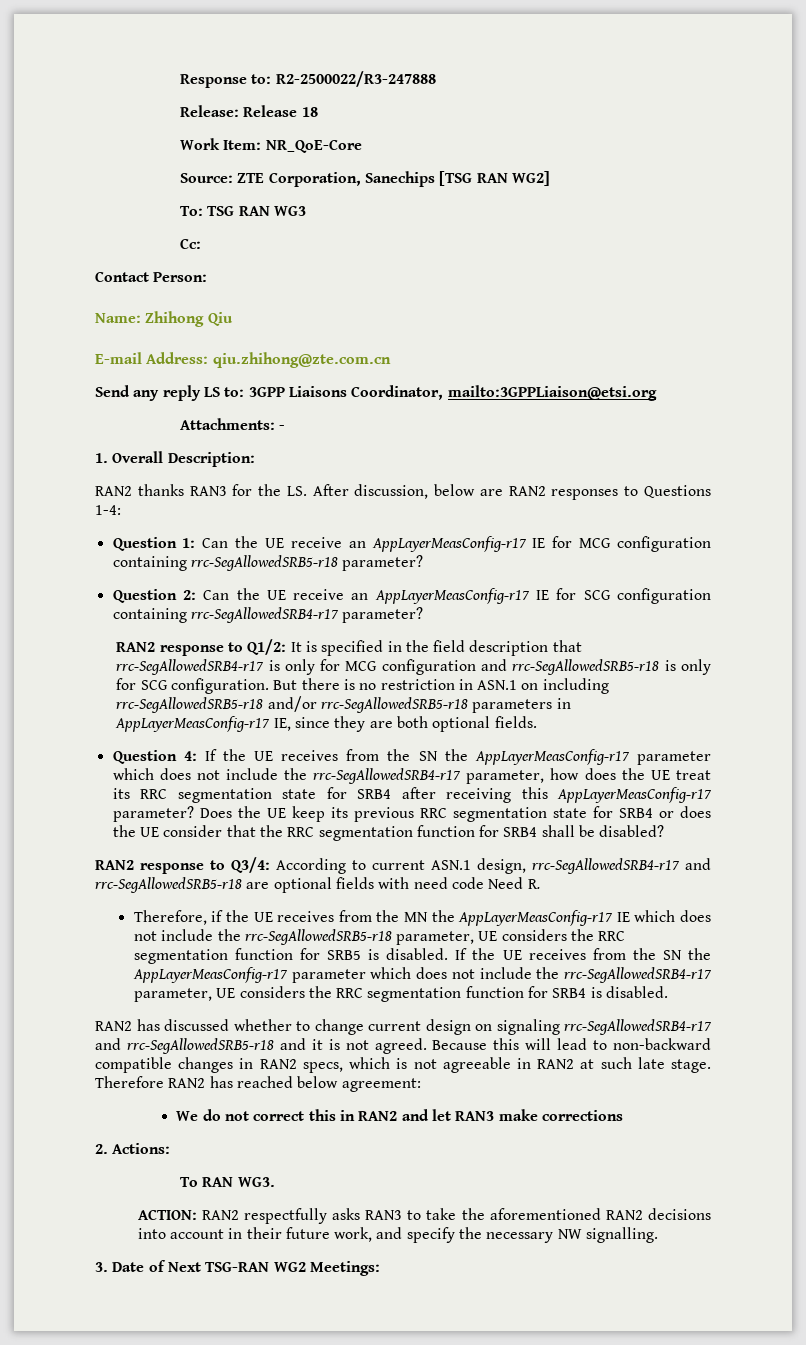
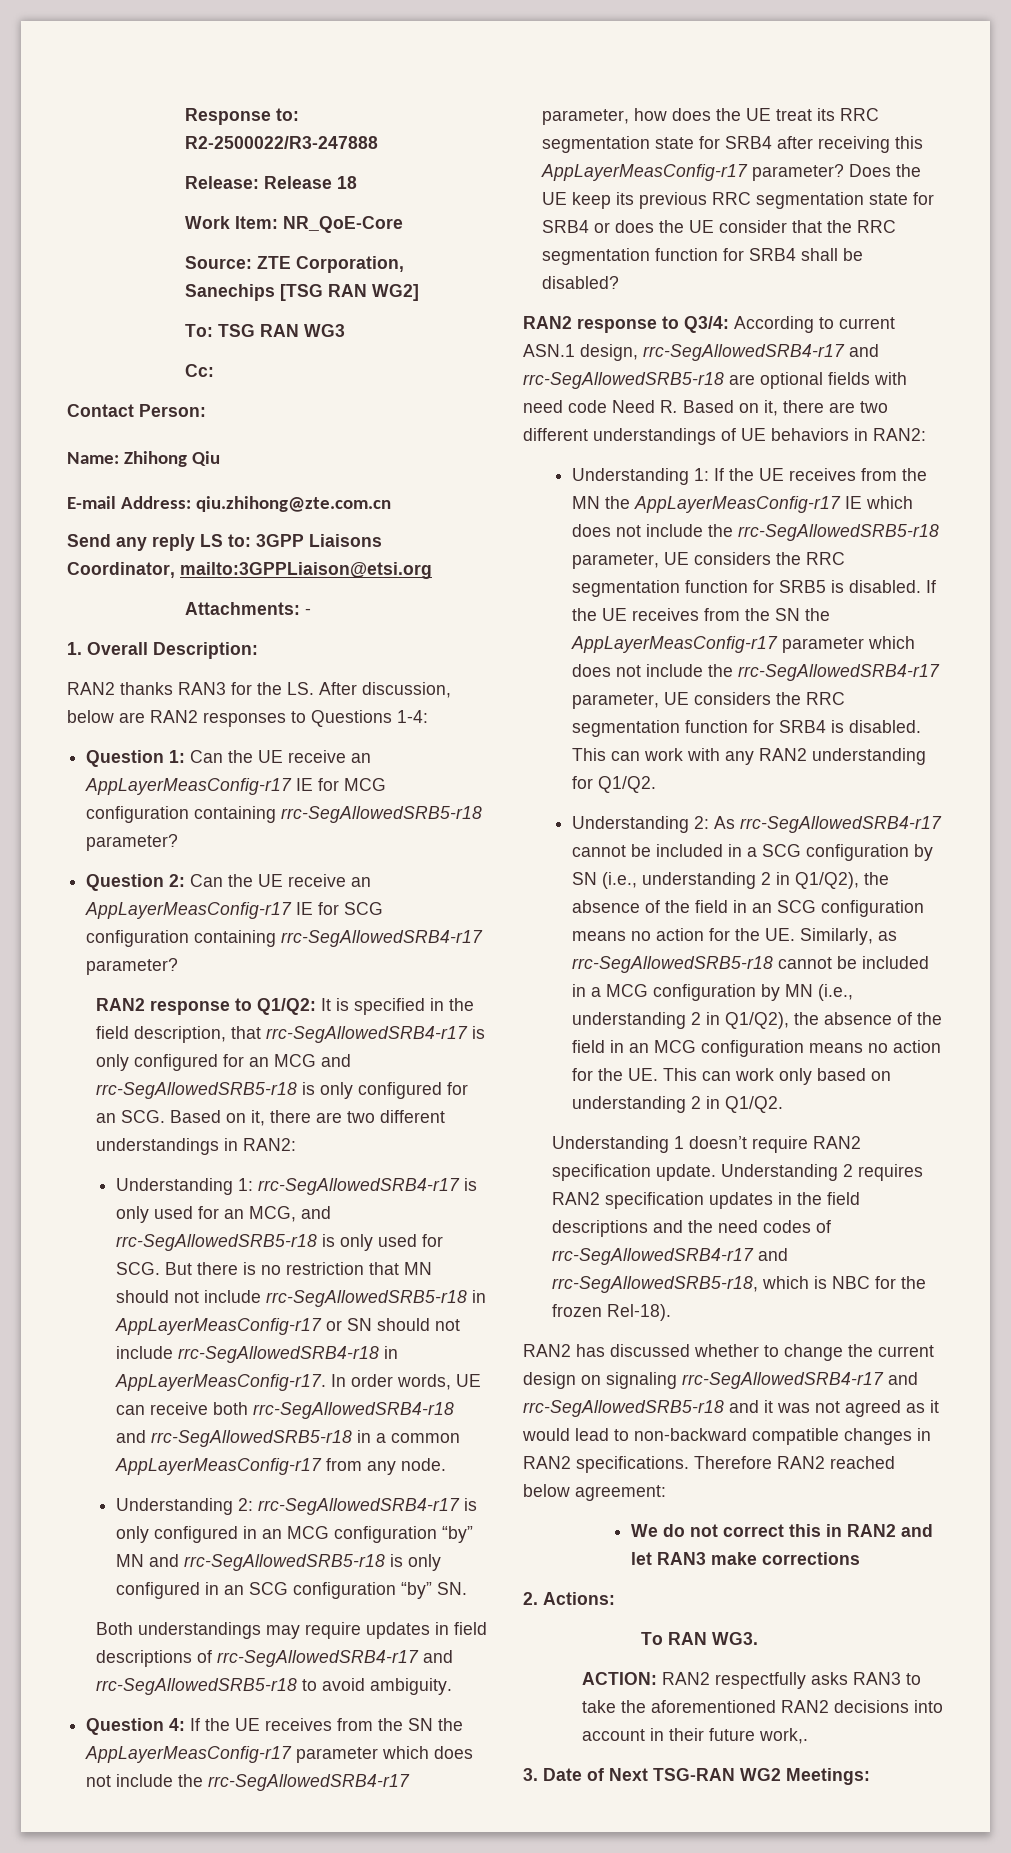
[247,639,287,655] Q1/2: -> [257,998,317,1015] Q1/Q2:
[469,640,549,656] description -> [134,1026,227,1043] description,
[320,659,711,675] [116,678,269,694] for MCG configuration and rrc-SegAllowedSRB5-r18 is only for SCG configuration. -> [134,1054,352,1071] [96,1082,469,1099] [96,1110,446,1126] [96,1138,297,1155] [115,1178,477,1195] [115,1206,331,1223] [115,1234,443,1251] [115,1262,160,1275] configured for an MCG and rrc-SegAllowedSRB5-r18 is only configured for an SCG. Based on it, there are two different understandings in RAN2: // Understanding 1: rrc-SegAllowedSRB4-r17 is only used for an MCG, and rrc-SegAllowedSRB5-r18 is only used for SCG.
[458,678,609,694] [116,696,571,713] [115,716,537,732] in ASN.1 on including rrc-SegAllowedSRB5-r18 and/or rrc-SegAllowedSRB5-r18 parameters in AppLayerMeasConfig-r17 IE, since they are both optional fields. -> [368,1262,432,1275] [115,1290,486,1307] [114,1318,460,1335] [115,1346,398,1363] [114,1374,481,1391] [115,1402,454,1419] [115,1430,460,1447] [114,1458,446,1475] [115,1498,477,1515] [115,1526,473,1543] [115,1554,441,1571] [115,1582,467,1599] [96,1622,488,1639] [96,1650,454,1667] [96,1678,453,1695] that MN should not include rrc-SegAllowedSRB5-r18 in AppLayerMeasConfig-r17 or SN should not include rrc-SegAllowedSRB4-r18 in AppLayerMeasConfig-r17. In order words, UE can receive both rrc-SegAllowedSRB4-r18 and rrc-SegAllowedSRB5-r18 in a common AppLayerMeasConfig-r17 from any node. // Understanding 2: rrc-SegAllowedSRB4-r17 is only configured in an MCG configuration “by” MN and rrc-SegAllowedSRB5-r18 is only configured in an SCG configuration “by” SN. // Both understandings may require updates in field descriptions of rrc-SegAllowedSRB4-r17 and rrc-SegAllowedSRB5-r18 to avoid ambiguity.
[133,910,224,925] // Therefore, if -> [683,400,888,416] [523,428,926,445] [571,468,724,485] Based on it, there are two different understandings of UE behaviors in RAN2: // Understanding 1: If
(669, 992) none -> [571,748,926,765] [571,776,656,793] [571,816,942,833] [571,844,933,861] [571,872,889,889] [571,900,924,917] [571,928,897,945] [571,956,929,973] [571,984,853,1001] [571,1012,942,1029] [571,1040,941,1057] [571,1068,891,1085] [571,1096,783,1113] [552,1136,862,1153] [552,1164,924,1181] [552,1192,861,1209] [552,1220,832,1237] [552,1248,789,1265] [552,1276,927,1293] [552,1304,672,1321] This can work with any RAN2 understanding for Q1/Q2. // Understanding 2: As rrc-SegAllowedSRB4-r17 cannot be included in a SCG configuration by SN (i.e., understanding 2 in Q1/Q2), the absence of the field in an SCG configuration means no action for the UE. Similarly, as rrc-SegAllowedSRB5-r18 cannot be included in a MCG configuration by MN (i.e., understanding 2 in Q1/Q2), the absence of the field in an MCG configuration means no action for the UE. This can work only based on understanding 2 in Q1/Q2. // Understanding 1 doesn’t require RAN2 specification update. Understanding 2 requires RAN2 specification updates in the field descriptions and the need codes of rrc-SegAllowedSRB4-r17 and rrc-SegAllowedSRB5-r18, which is NBC for the frozen Rel-18).
(364, 1027) none -> [848,1344,873,1357] the
[328,1038,552,1054] is not agreed. Because this will -> [777,1400,939,1417] [522,1428,570,1441] was not agreed as it would
[302,1057,711,1073] specs, which is not agreeable in RAN2 at such late stage. -> [576,1456,689,1473] specifications.
[209,1076,233,1088] has -> (825, 1462) none
[334,1227,659,1243] work, and specify the necessary NW signalling. -> [758,1728,808,1744] work,.

